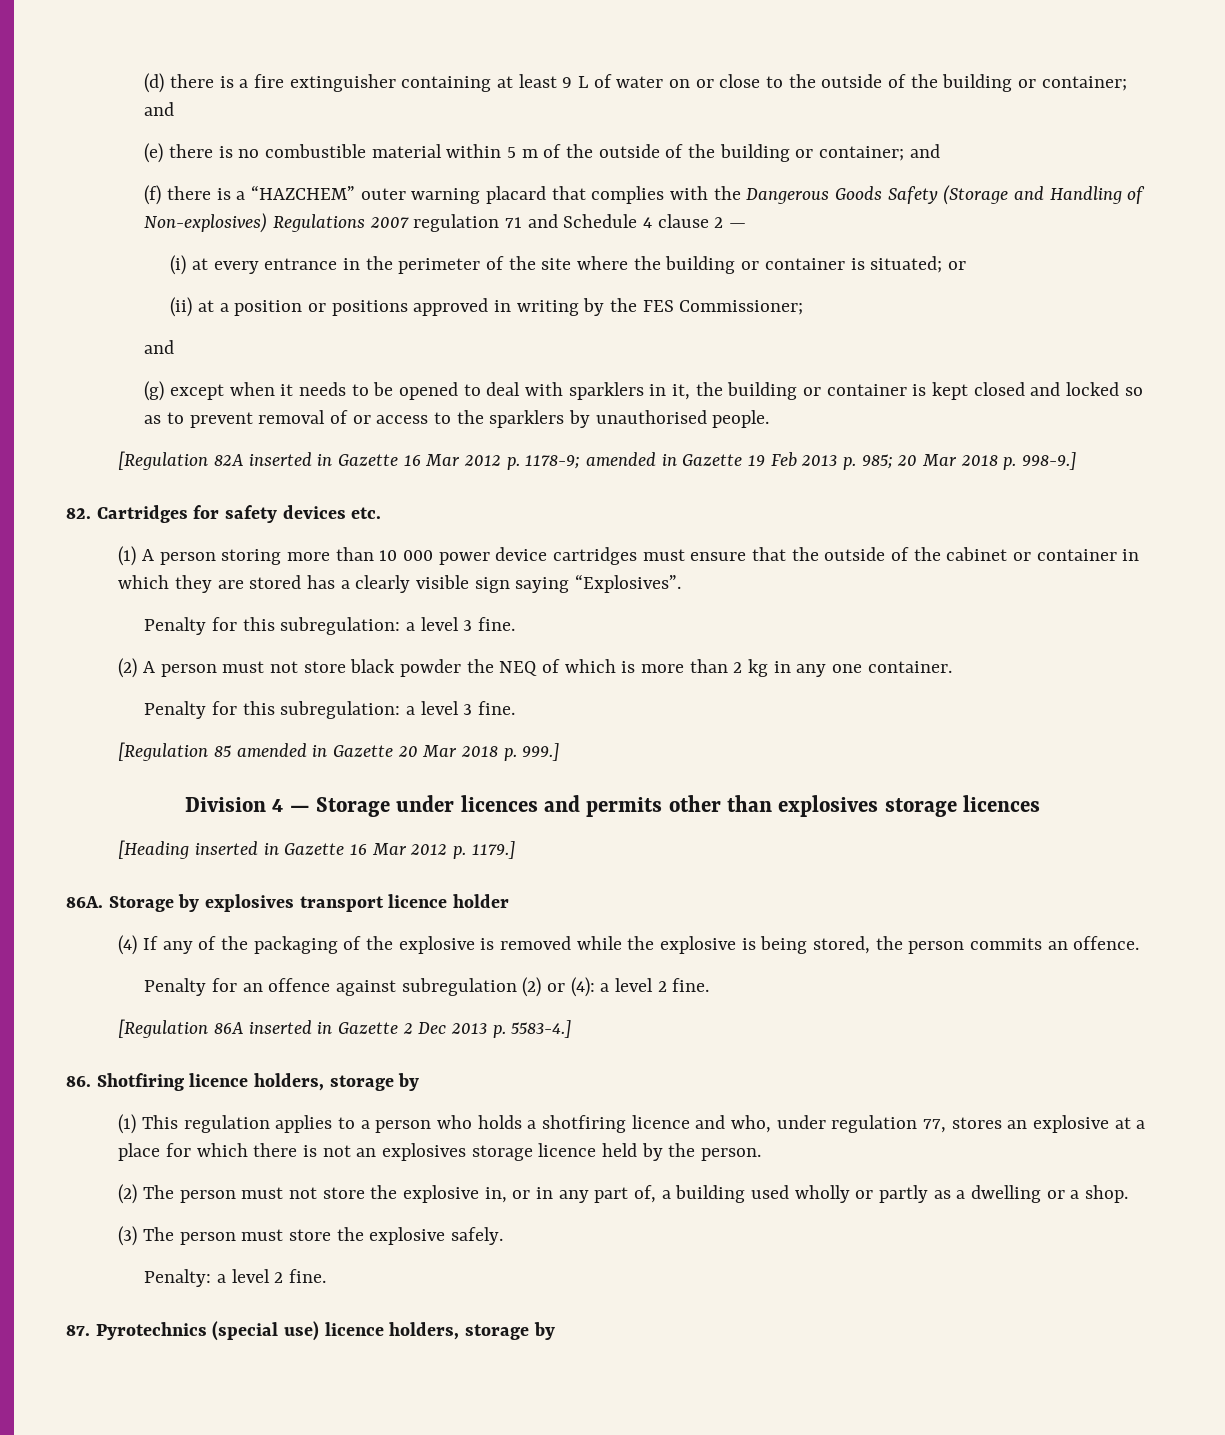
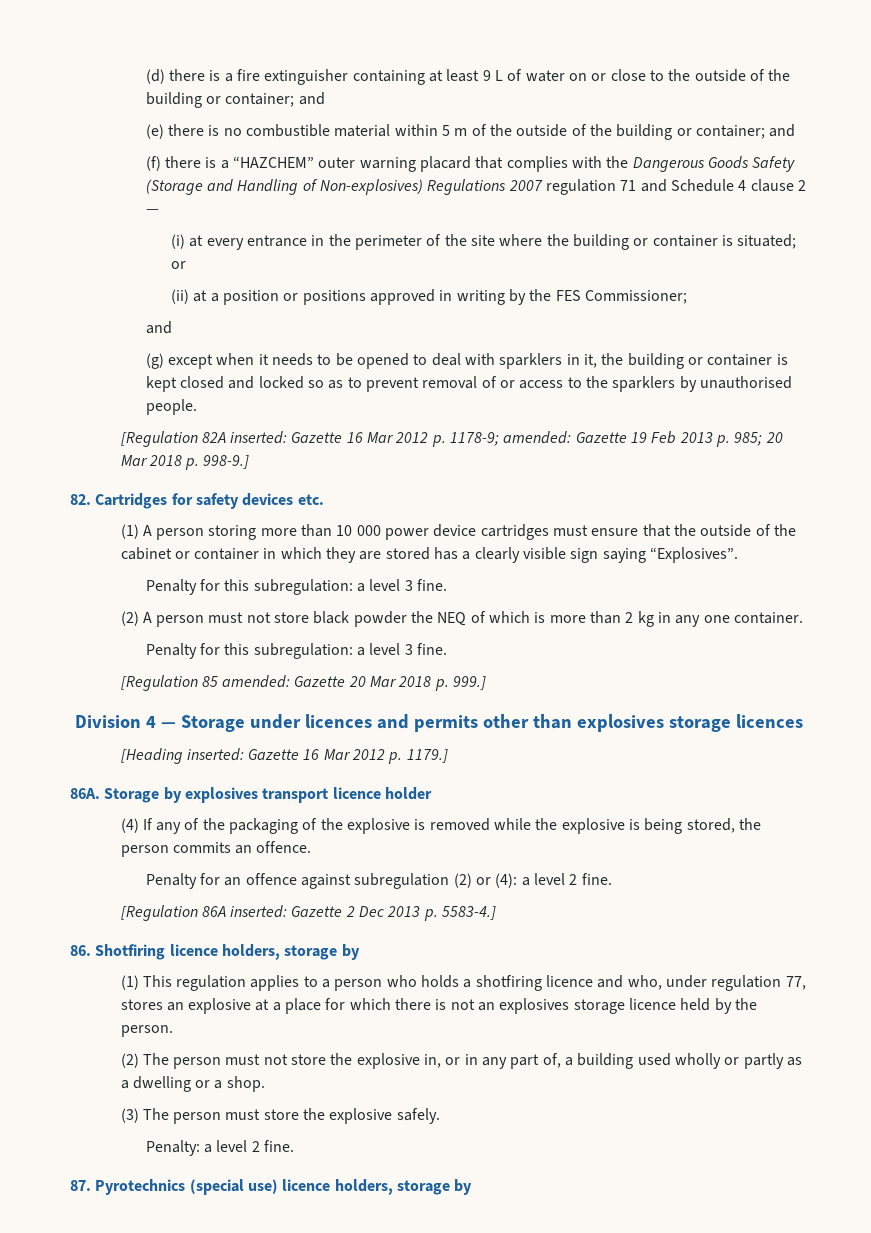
[248,452,333,466] inserted in -> [230,431,288,444] inserted:
[585,452,677,466] amended in -> [503,431,572,444] amended:
[236,743,328,757] amended in -> [222,675,291,688] amended:
[194,841,279,855] inserted in -> [186,748,244,761] inserted:
[248,1020,333,1034] inserted in -> [230,905,288,918] inserted:

